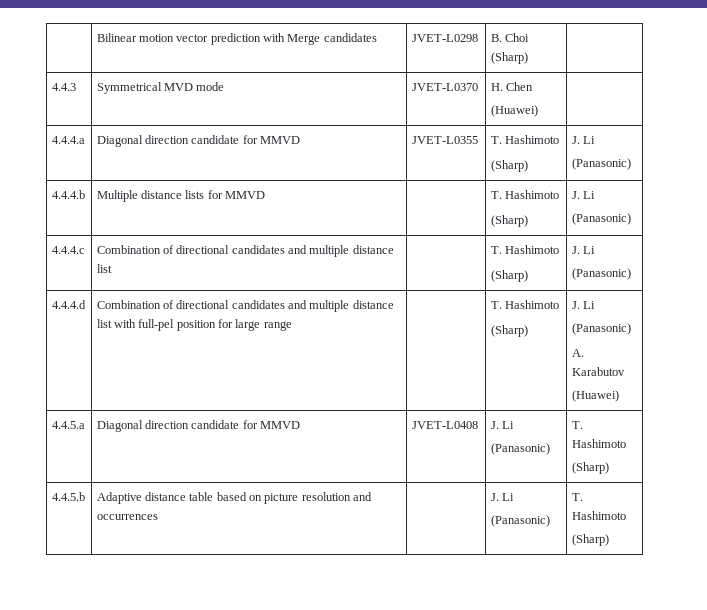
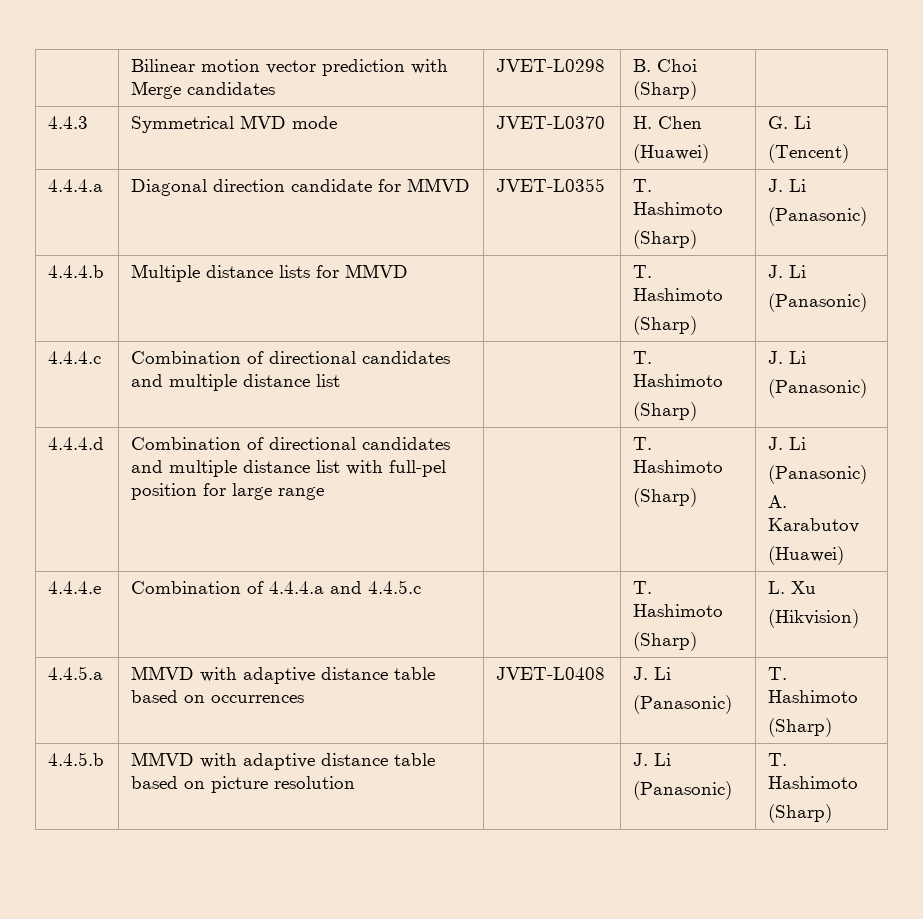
(538, 111) none -> [768,116,812,129] [768,144,850,163] G. Li // (Tencent)
[51,421,85,429] [96,420,301,432] 4.4.5.a | Diagonal direction candidate for MMVD -> [48,581,102,594] [131,580,422,594] [633,581,653,594] [633,604,724,617] [633,632,698,651] [768,581,817,594] [768,609,860,628] [48,666,104,680] [131,666,436,684] [131,690,305,703] 4.4.4.e | Combination of 4.4.4.a and 4.4.5.c | | T. Hashimoto // (Sharp) | L. Xu // (Hikvision) // 4.4.5.a | MMVD with adaptive distance table based on occurrences
[96,492,142,504] Adaptive -> [131,752,316,770] MMVD with adaptive
[353,492,373,501] [96,514,158,520] and occurrences -> (356, 782) none

